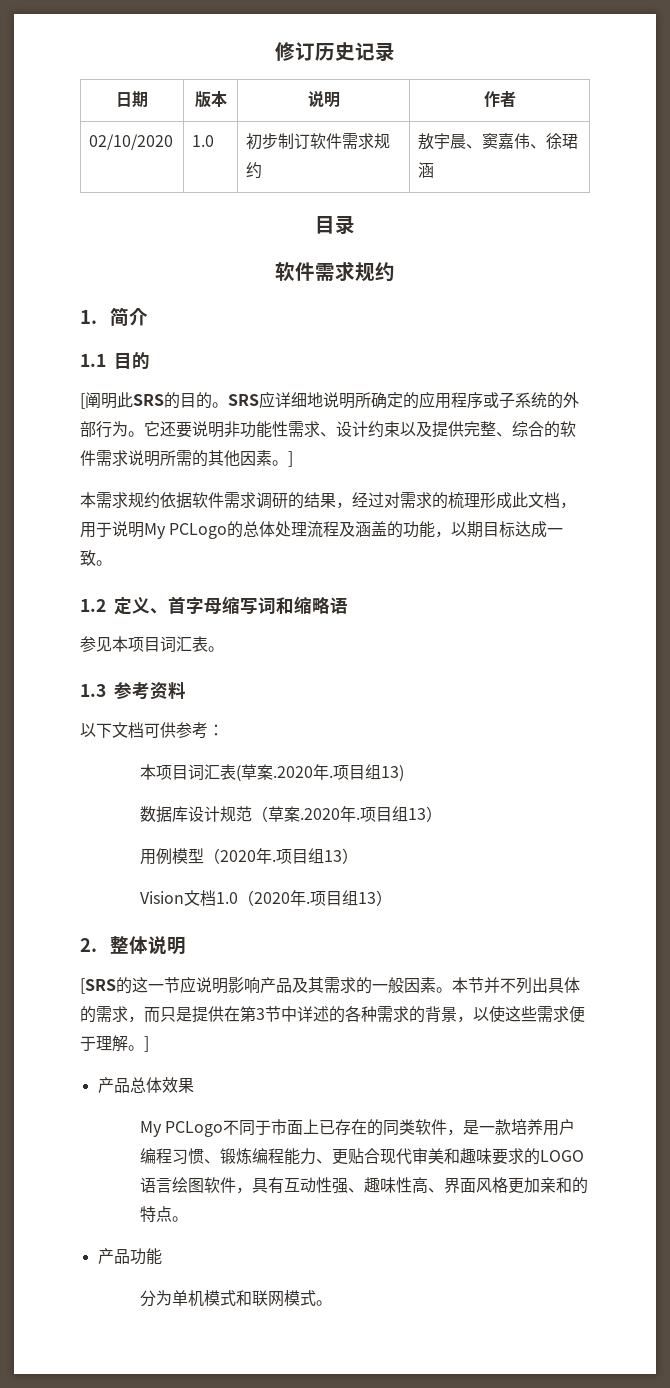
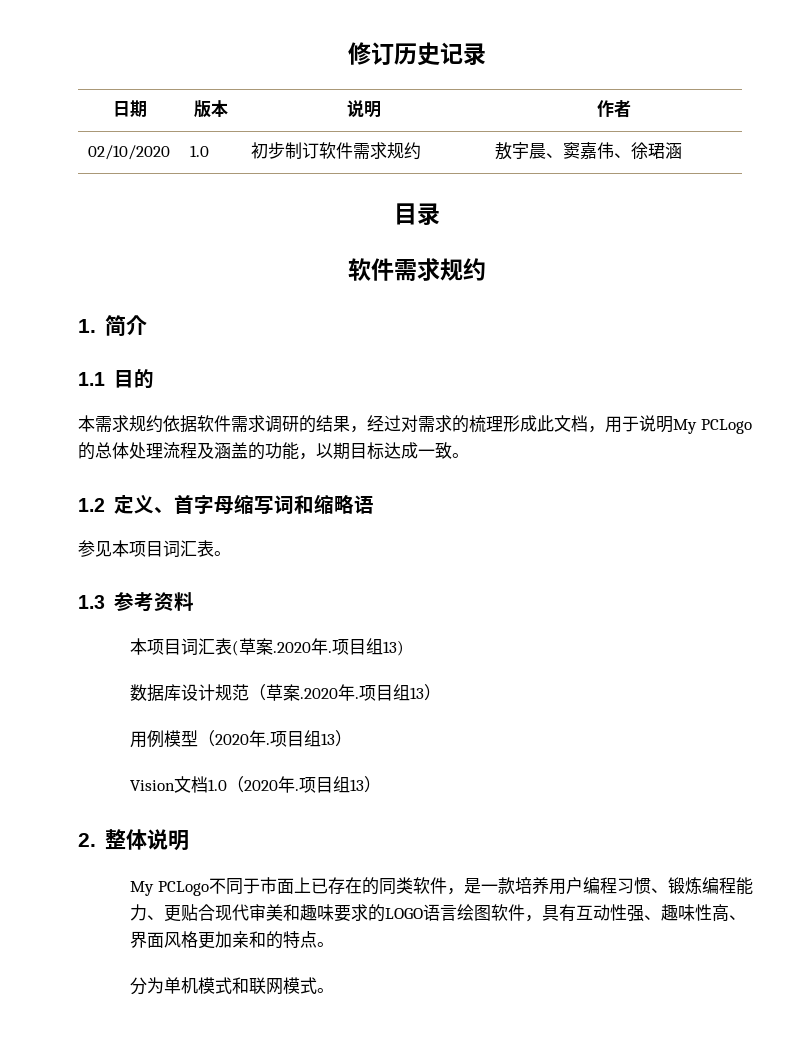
[80,391,579,409] [80,421,576,438] [80,450,293,467] // [阐明此SRS的目的。SRS应详细地说明所确定的应用程序或子系统的外部行为。它还要说明非功能性需求、设计约束以及提供完整、综合的软件需求说明所需的其他因素。] -> (154, 379) none
[80,722,224,739] // 以下文档可供参考： -> (194, 601) none
[80,976,580,994] [80,1006,585,1023] [80,1035,149,1052] [97,1077,194,1093] // [SRS的这一节应说明影响产品及其需求的一般因素。本节并不列出具体的需求，而只是提供在第3节中详述的各种需求的背景，以使这些需求便于理解。] // 产品总体效果 -> (189, 840) none
[97,1248,162,1265] // 产品功能 -> (335, 944) none

